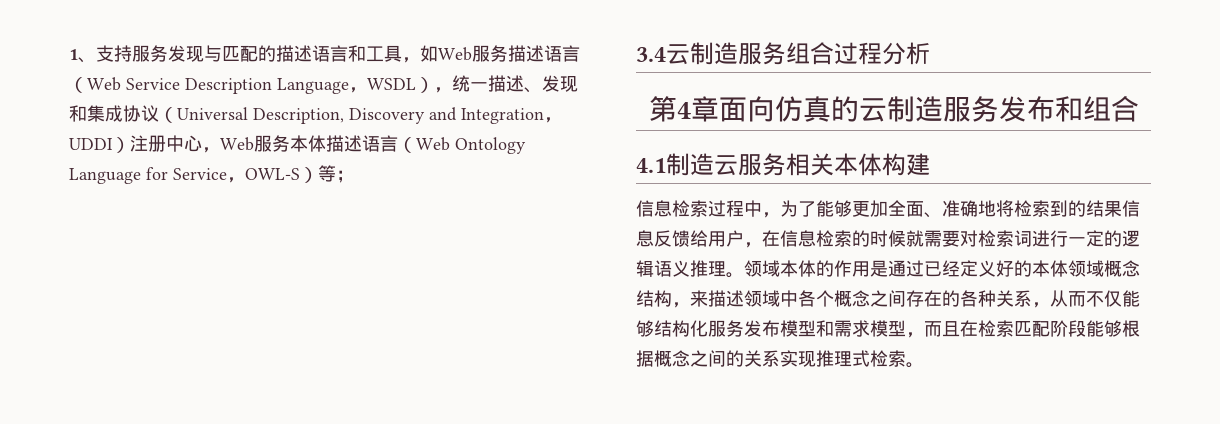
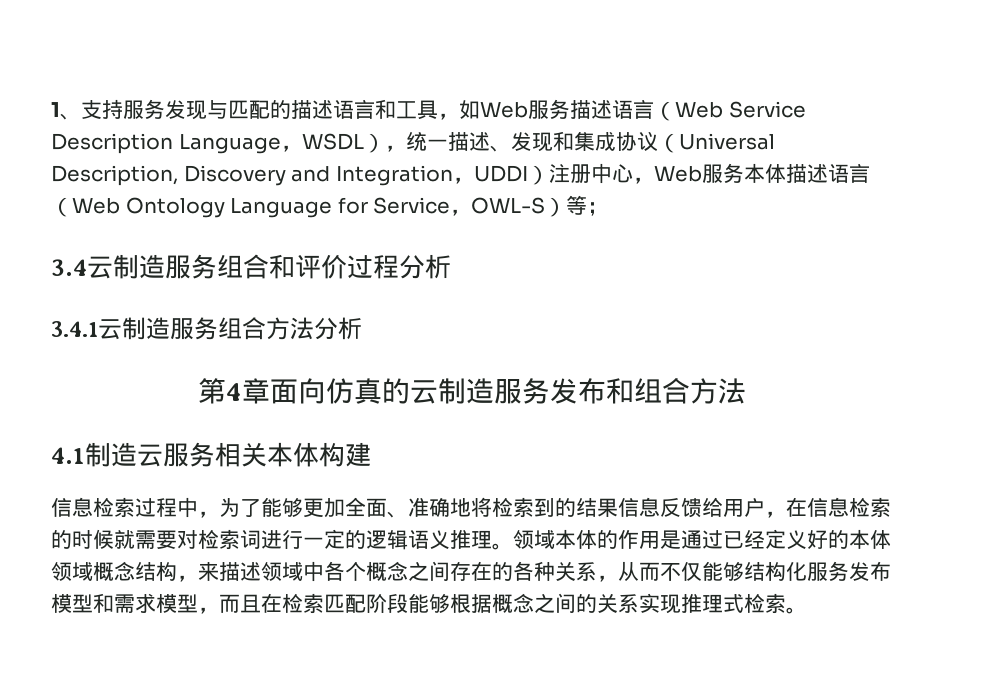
(834, 53) none -> [269,254,347,279] 和评价
(930, 53) none -> [51,317,362,340] // 3.4.1云制造服务组合方法分析
(1139, 109) none -> [689,378,746,404] 方法

